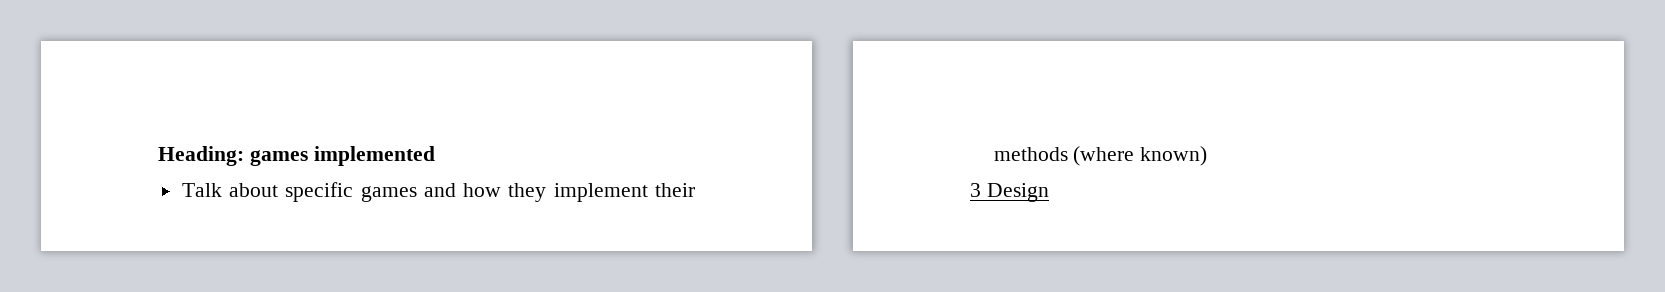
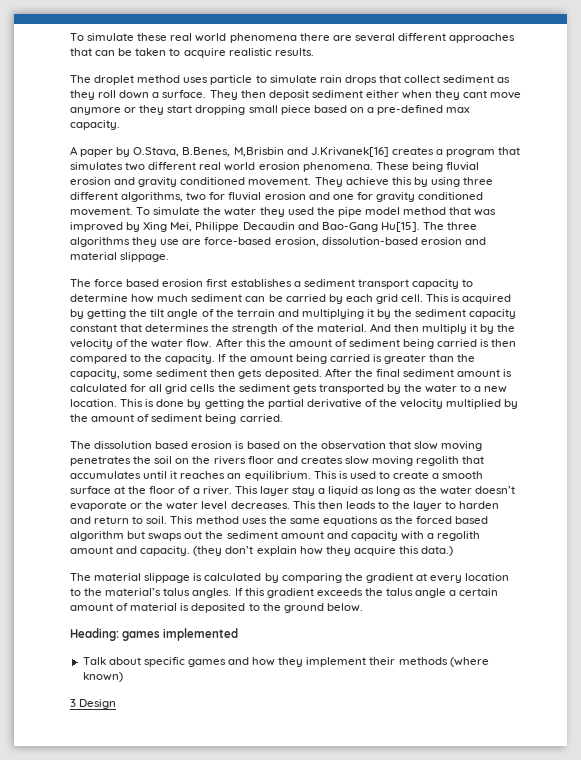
(158, 156) none -> [70,33,516,43] [70,48,314,58] [70,75,511,85] [70,90,522,100] [70,105,471,115] [70,120,120,130] [70,146,521,157] [70,162,479,172] [70,177,494,187] [70,192,484,202] [70,207,497,217] [70,222,478,232] [70,237,486,247] [70,252,170,262] [70,279,474,289] [70,294,512,304] [70,309,517,319] [70,323,516,334] [70,338,517,349] [70,354,476,364] [70,368,513,379] [70,384,508,394] [70,399,519,409] [70,414,283,424] [70,441,483,451] [70,456,485,466] [70,471,484,481] [70,486,515,496] [70,501,500,511] [70,516,489,526] [70,531,481,541] [70,546,454,556] [70,573,510,583] [70,588,499,598] [70,603,363,613] To simulate these real world phenomena there are several different approaches that can be taken to acquire realistic results. // The droplet method uses particle to simulate rain drops that collect sediment as they roll down a surface. They then deposit sediment either when they cant move anymore or they start dropping small piece based on a pre-defined max capacity. // A paper by O.Stava, B.Benes, M,Brisbin and J.Krivanek[16] creates a program that simulates two different real world erosion phenomena. These being fluvial erosion and gravity conditioned movement. They achieve this by using three different algorithms, two for fluvial erosion and one for gravity conditioned movement. To simulate the water they used the pipe model method that was improved by Xing Mei, Philippe Decaudin and Bao-Gang Hu[15]. The three algorithms they use are force-based erosion, dissolution-based erosion and material slippage. // The force based erosion first establishes a sediment transport capacity to determine how much sediment can be carried by each grid cell. This is acquired by getting the tilt angle of the terrain and multiplying it by the sediment capacity constant that determines the strength of the material. And then multiply it by the velocity of the water flow. After this the amount of sediment being carried is then compared to the capacity. If the amount being carried is greater than the capacity, some sediment then gets deposited. After the final sediment amount is calculated for all grid cells the sediment gets transported by the water to a new location. This is done by getting the partial derivative of the velocity multiplied by the amount of sediment being carried. // The dissolution based erosion is based on the observation that slow moving penetrates the soil on the rivers floor and creates slow moving regolith that accumulates until it reaches an equilibrium. This is used to create a smooth surface at the floor of a river. This layer stay a liquid as long as the water doesn’t evaporate or the water level decreases. This then leads to the layer to harden and return to soil. This method uses the same equations as the forced based algorithm but swaps out the sediment amount and capacity with a regolith amount and capacity. (they don’t explain how they acquire this data.) // The material slippage is calculated by comparing the gradient at every location to the material’s talus angles. If this gradient exceeds the talus angle a certain amount of material is deposited to the ground below. //

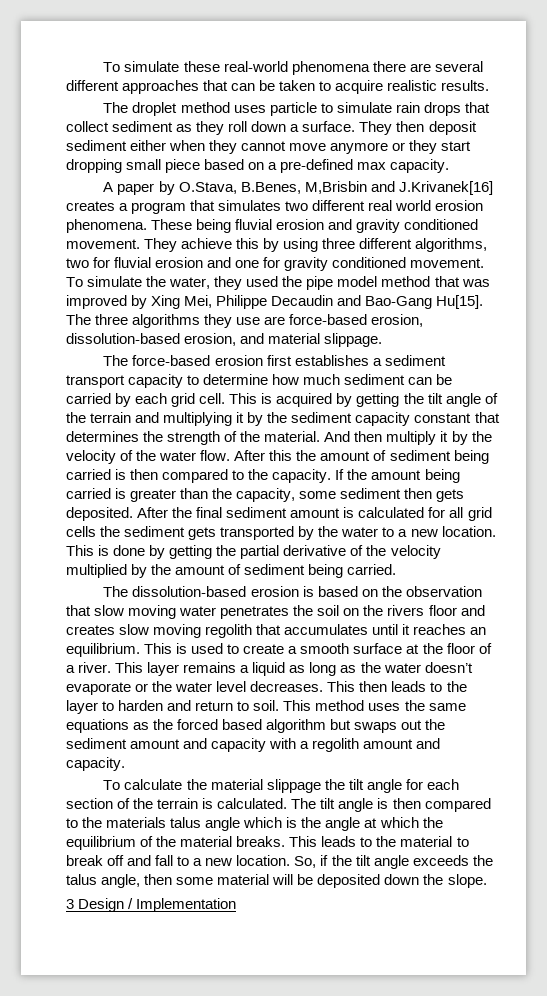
[170,33,227,42] real world -> [223,61,288,72] real-world
[463,90,488,98] cant -> [241,141,287,151] cannot
[224,207,257,216] water -> [169,277,211,289] water,
[420,237,462,245] erosion -> [184,333,237,346] erosion,
[94,279,160,287] force based -> [132,355,211,366] force-based
[94,441,189,449] dissolution based -> [132,586,247,597] dissolution-based
(483, 446) none -> [179,606,217,616] water
[291,486,315,496] stay -> [183,662,237,673] remains
[193,546,454,556] [70,573,510,583] [70,588,499,598] [70,603,363,613] [70,628,239,641] [82,657,489,667] [82,672,123,682] (they don’t explain how they acquire this data.) // The material slippage is calculated by comparing the gradient at every location to the material’s talus angles. If this gradient exceeds the talus angle a certain amount of material is deposited to the ground below. // Heading: games implemented // Talk about specific games and how they implement their methods (where known) -> [103,779,459,793] [66,798,491,812] [66,817,443,831] [66,836,469,850] [66,855,493,869] [66,874,487,888] // To calculate the material slippage the tilt angle for each section of the terrain is calculated. The tilt angle is then compared to the materials talus angle which is the angle at which the equilibrium of the material breaks. This leads to the material to break off and fall to a new location. So, if the tilt angle exceeds the talus angle, then some material will be deposited down the slope.
(117, 704) none -> [128,898,237,912] / Implementation

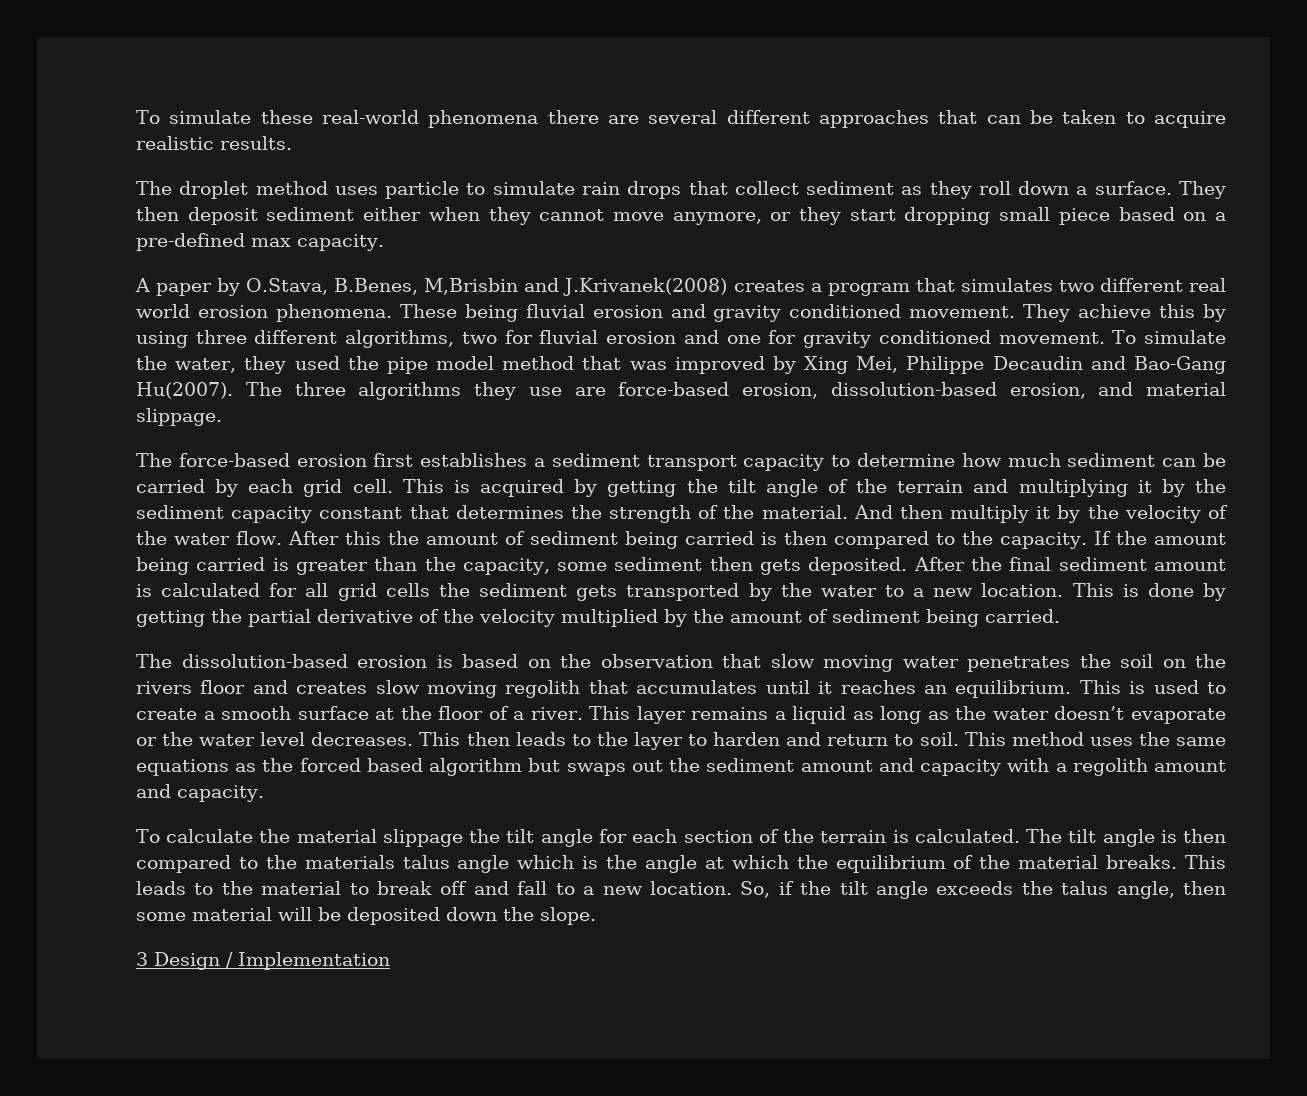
[330,142,389,154] anymore -> [672,212,762,225] anymore,
[398,181,493,195] J.Krivanek[16] -> [563,278,728,296] J.Krivanek(2008)
[436,295,484,309] Hu[15]. -> [136,382,233,399] Hu(2007).

